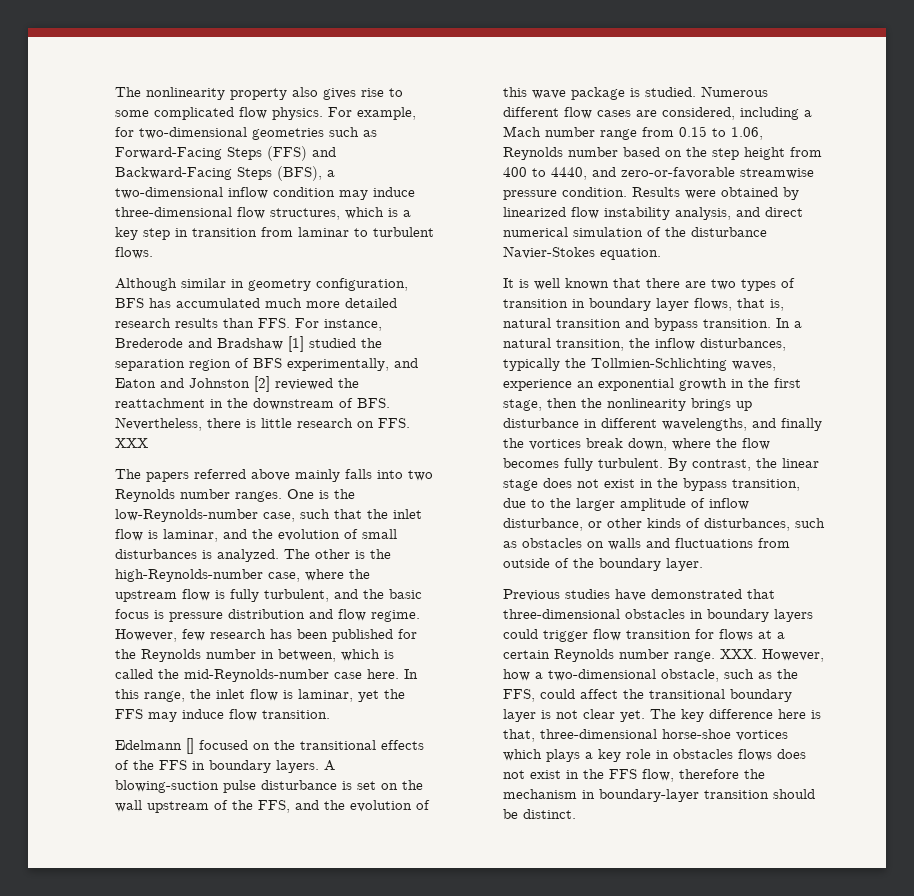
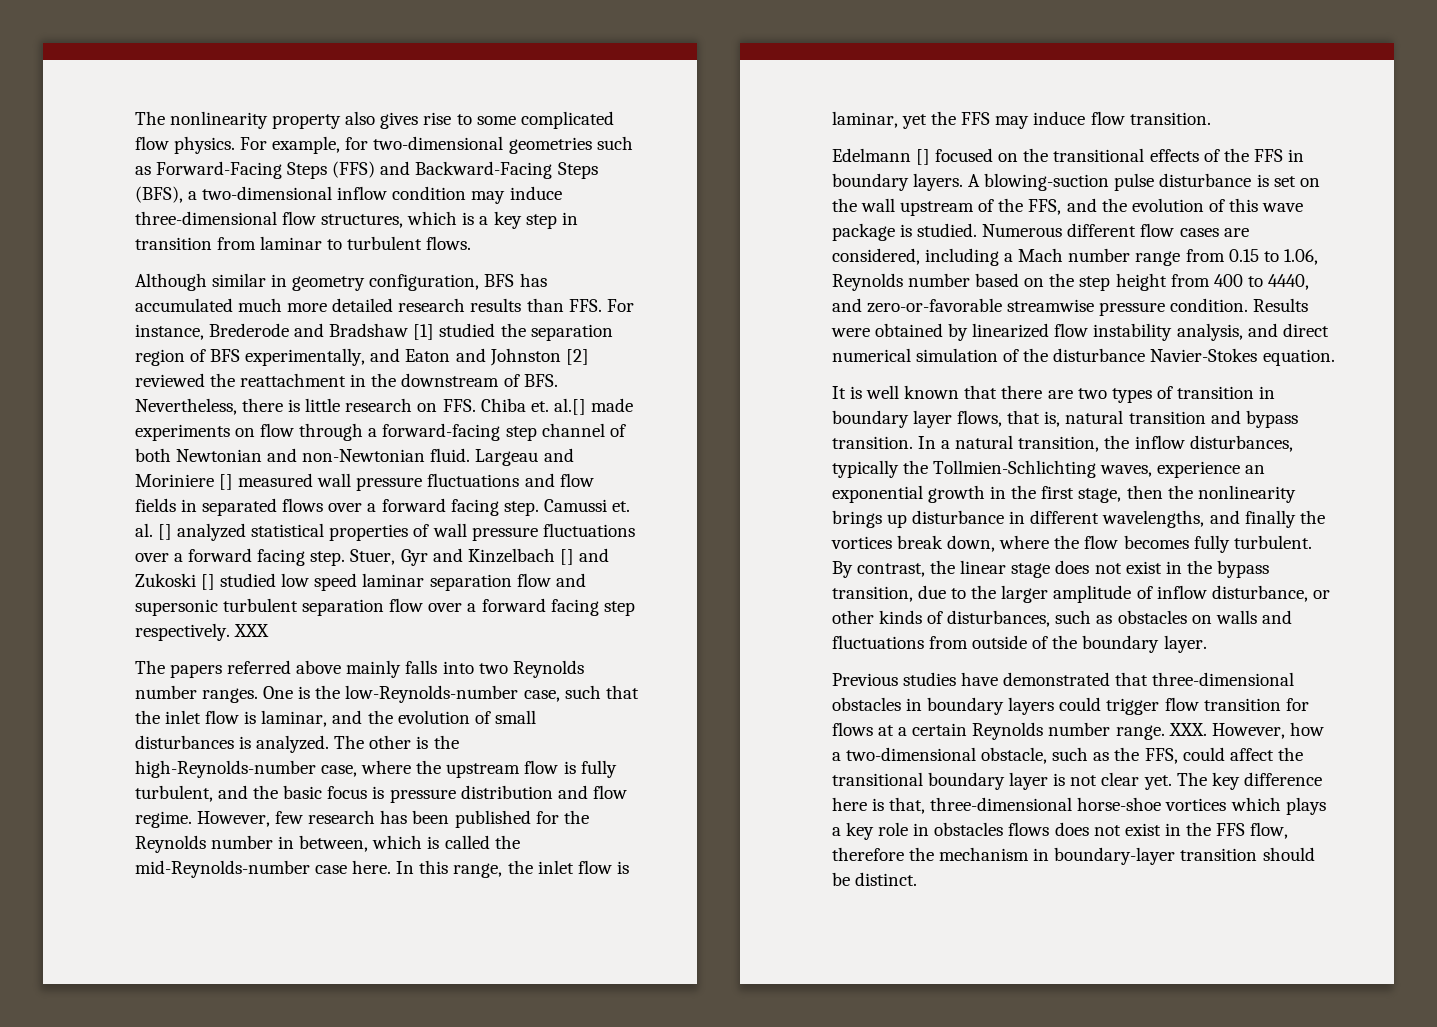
(411, 423) none -> [480,398,634,415] [134,423,626,441] [134,448,574,466] [134,473,594,491] [134,498,631,516] [134,523,635,541] [134,548,610,566] [134,573,586,591] [134,598,635,616] [134,623,230,641] Chiba et. al.[] made experiments on flow through a forward-facing step channel of both Newtonian and non-Newtonian fluid. Largeau and Moriniere [] measured wall pressure fluctuations and flow fields in separated flows over a forward facing step. Camussi et. al. [] analyzed statistical properties of wall pressure fluctuations over a forward facing step. Stuer, Gyr and Kinzelbach [] and Zukoski [] studied low speed laminar separation flow and supersonic turbulent separation flow over a forward facing step respectively.

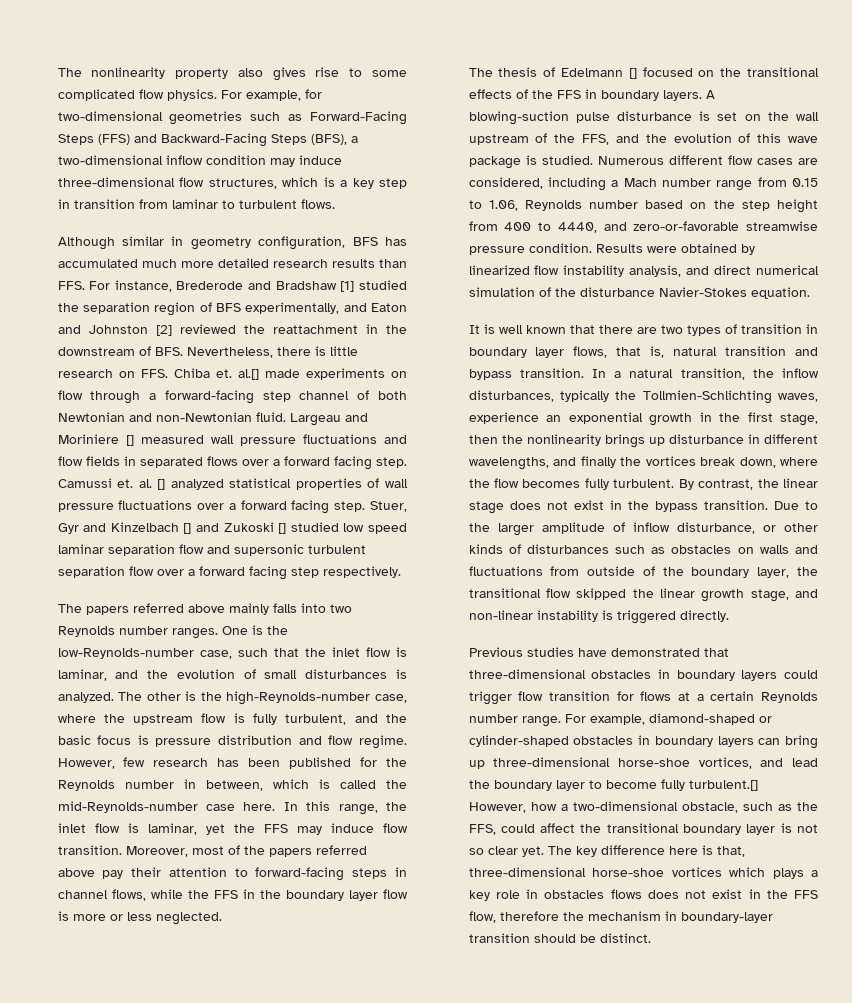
[233,624,269,637] XXX -> (401, 572) none
(1211, 118) // -> [125,845,367,857] [57,867,407,881] [57,889,408,901] [57,911,222,925] [468,67,556,77] Moreover, most of the papers referred above pay their attention to forward-facing steps in channel flows, while the FFS in the boundary layer flow is more or less neglected. // The thesis of
[831,585,946,602] transition, due -> [703,500,799,510] transition. Due
[947,610,1051,627] disturbances, -> [526,544,609,554] disturbances
[1163,635,1207,653] layer. -> [757,567,818,578] [468,588,818,602] [468,610,729,624] layer, the transitional flow skipped the linear growth stage, and non-linear instability is triggered directly.
[1168,723,1207,736] XXX. -> [564,713,772,725] [468,735,818,749] [468,757,818,769] [468,779,758,791] For example, diamond-shaped or cylinder-shaped obstacles in boundary layers can bring up three-dimensional horse-shoe vortices, and lead the boundary layer to become fully turbulent.[]
(1098, 780) none -> [468,848,484,855] so

